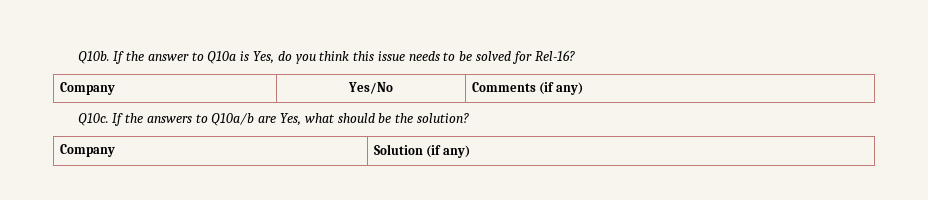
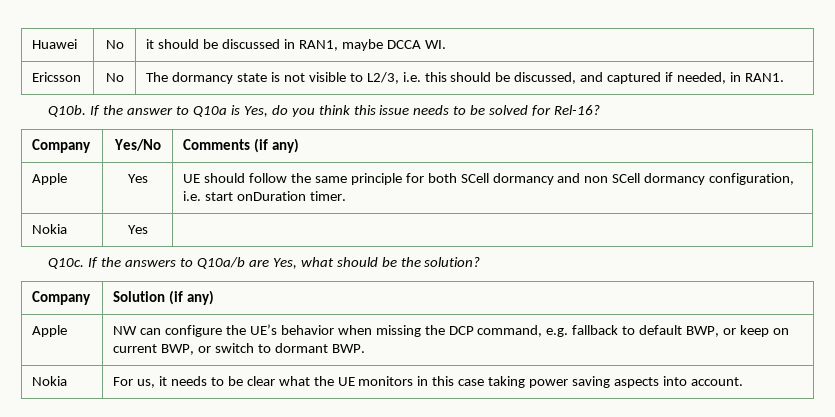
(77, 57) none -> [32,39,78,49] [105,40,124,49] [146,39,446,51] [32,72,82,82] [105,73,124,82] [146,72,784,84] Huawei | No | it should be discussed in RAN1, maybe DCCA WI. // Ericsson | No | The dormancy state is not visible to L2/3, i.e. this should be discussed, and captured if needed, in RAN1. //
(583, 88) none -> [32,173,68,185] [127,174,148,183] [183,173,795,185] [183,191,347,201] [32,224,68,234] [127,225,148,234] // Apple | Yes | UE should follow the same principle for both SCell dormancy and non SCell dormancy configuration, i.e. start onDuration timer. // Nokia | Yes |
(470, 151) none -> [32,325,68,337] [113,324,789,337] [113,343,365,355] [32,376,68,386] [113,376,743,388] // Apple | NW can configure the UE’s behavior when missing the DCP command, e.g. fallback to default BWP, or keep on current BWP, or switch to dormant BWP. // Nokia | For us, it needs to be clear what the UE monitors in this case taking power saving aspects into account.

